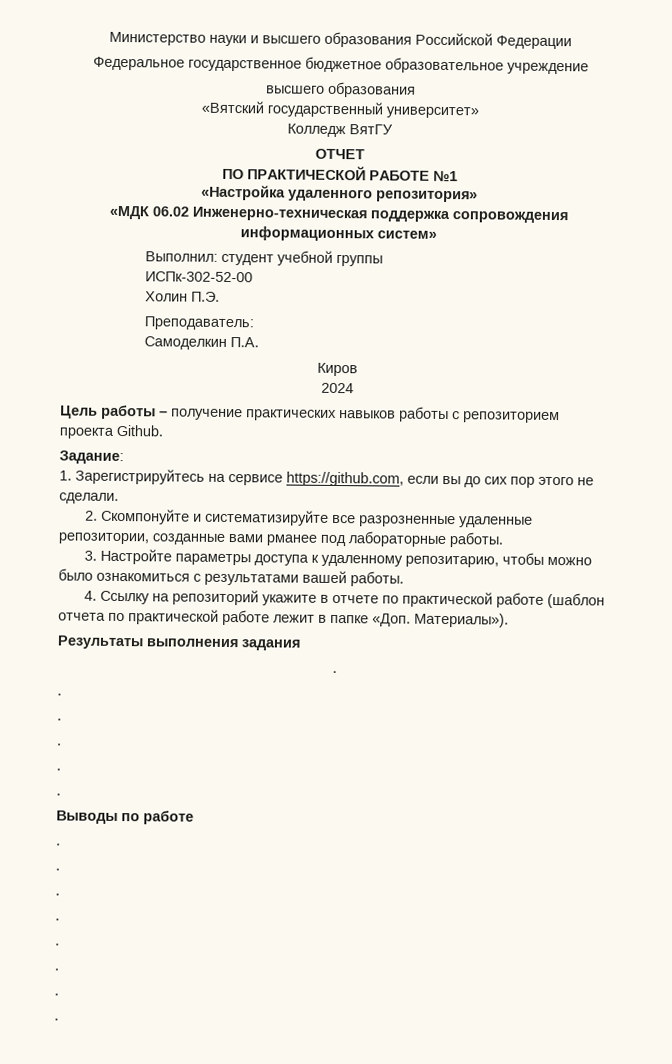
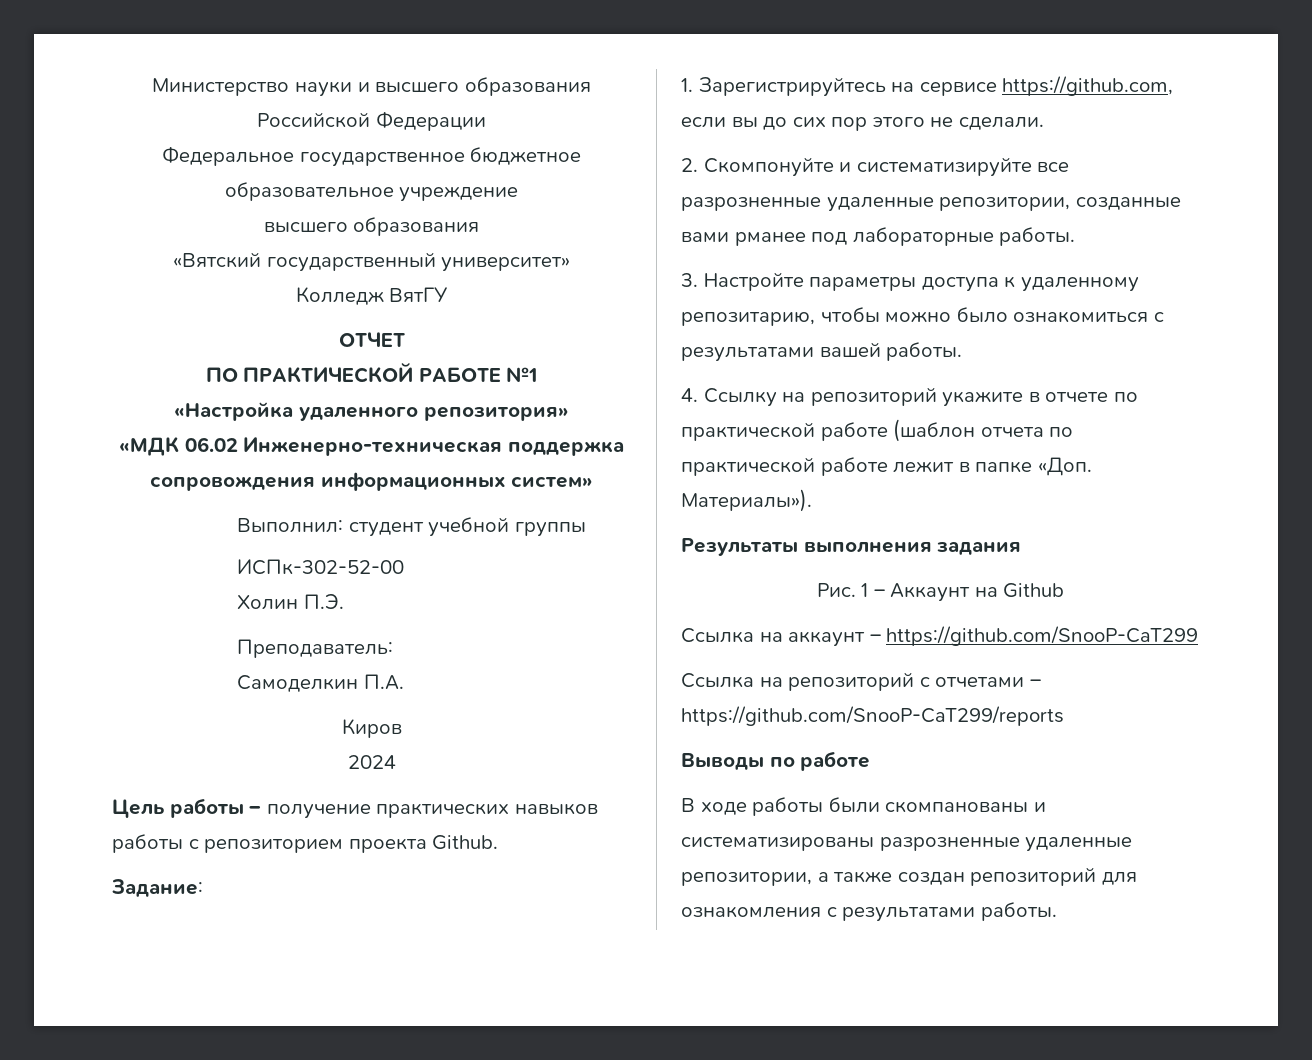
[332,670,337,674] [57,693,62,696] [57,718,62,721] [57,743,62,746] [56,768,61,771] [56,793,61,796] [56,810,194,825] [56,843,61,846] [55,868,60,871] [55,893,60,896] [55,918,60,921] [55,943,60,946] [54,968,59,971] [54,993,59,996] [54,1018,59,1021] . // . // . // . // . // . // Выводы по работе // . // . // . // . // . // . // . // . -> [816,583,1065,602] [681,626,1199,647] [681,672,1041,691] [681,706,1064,726] [681,751,871,771] [681,797,1046,816] [681,837,1133,852] [681,867,1137,886] [681,902,1057,922] Рис. 1 – Аккаунт на Github // Ссылка на аккаунт – https://github.com/SnooP-CaT299 // Ссылка на репозиторий с отчетами – https://github.com/SnooP-CaT299/reports // Выводы по работе // В ходе работы были скомпанованы и систематизированы разрозненные удаленные репозитории, а также создан репозиторий для ознакомления с результатами работы.

